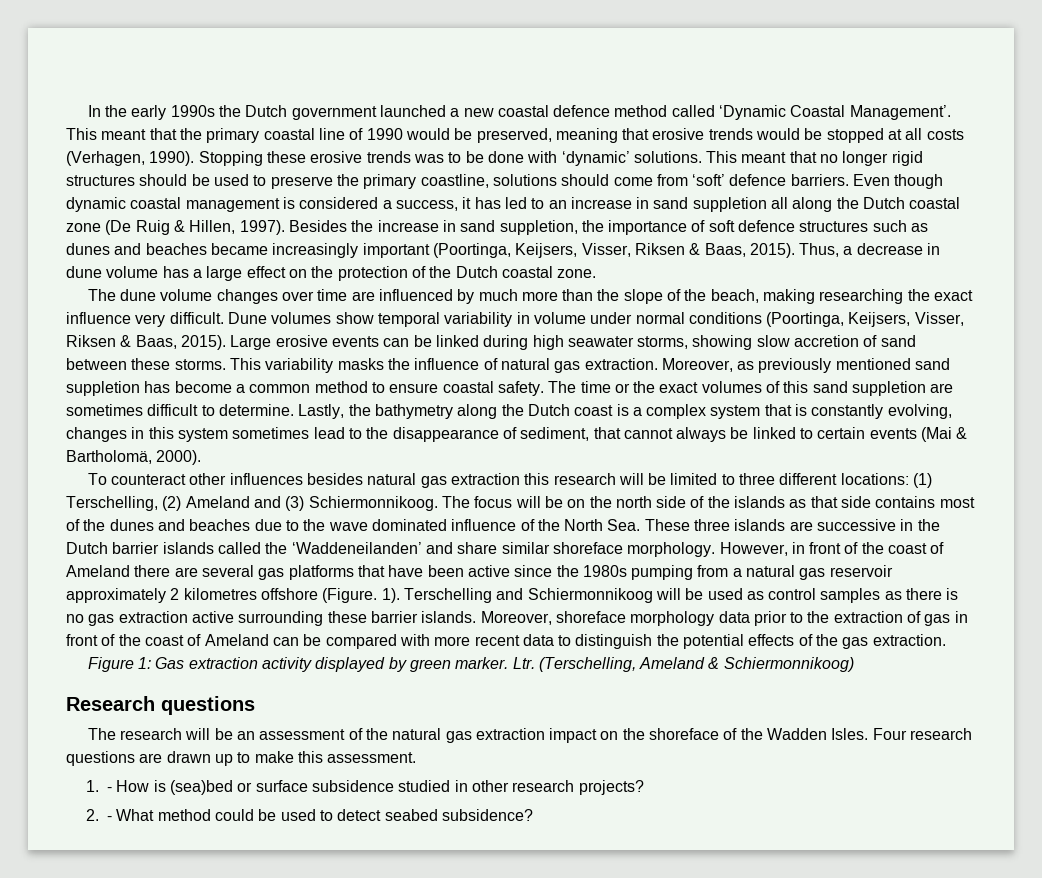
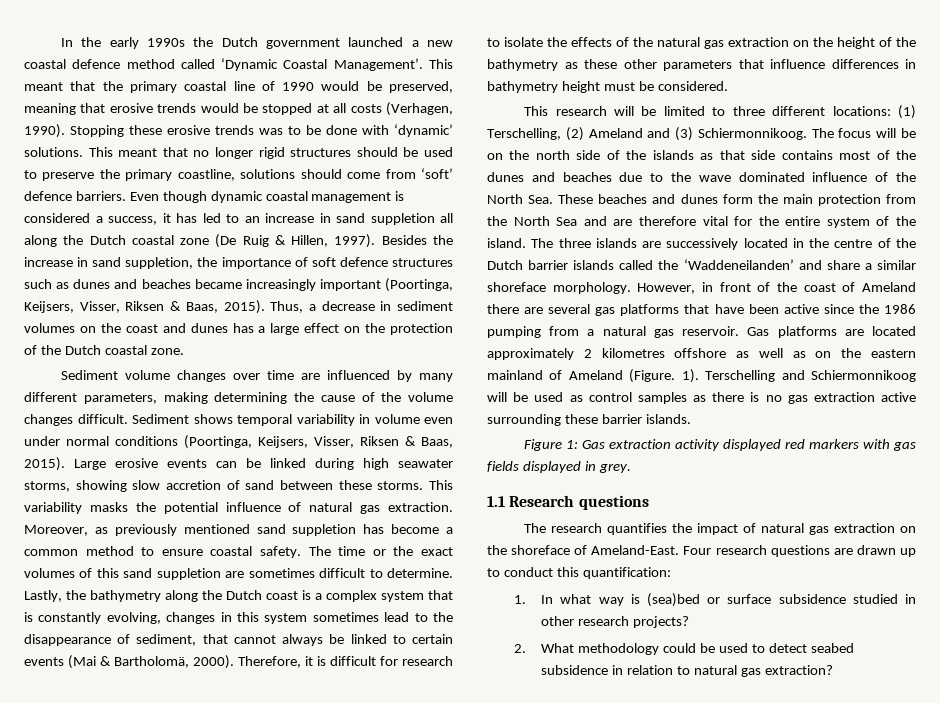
[66,266,159,278] dune volume -> [396,301,453,311] [24,323,228,333] sediment volumes on the coast and dunes
[87,289,156,301] The dune -> [61,370,119,380] Sediment
[478,289,974,304] [66,312,374,327] much more than the slope of the beach, making researching the exact influence very difficult. Dune volumes show -> [419,373,453,382] [24,392,453,404] [24,414,233,426] many different parameters, making determining the cause of the volume changes difficult. Sediment shows
(586, 318) none -> [424,417,453,424] even
(410, 364) none -> [163,502,218,514] potential
[87,473,550,488] // To counteract other influences besides natural gas extraction this -> [238,656,453,668] [487,37,916,49] [487,59,916,71] [487,81,728,93] [524,106,549,116] Therefore, it is difficult for research to isolate the effects of the natural gas extraction on the height of the bathymetry as these other parameters that influence differences in bathymetry height must be considered. // This
[694,519,914,531] three islands are successive in -> [598,194,917,206] [487,216,916,228] [487,238,891,250] beaches and dunes form the main protection from the North Sea and are therefore vital for the entire system of the island. The three islands are successively located in the centre of
(498, 548) none -> [864,263,872,270] a
[582,565,627,577] 1980s -> [883,304,916,314] 1986
[829,565,893,577] [66,588,318,603] reservoir approximately 2 kilometres offshore -> [682,326,916,338] [487,348,916,360] [487,370,623,380] reservoir. Gas platforms are located approximately 2 kilometres offshore as well as on the eastern mainland of Ameland
[480,611,968,626] [66,634,946,649] Moreover, shoreface morphology data prior to the extraction of gas in front of the coast of Ameland can be compared with more recent data to distinguish the potential effects of the gas extraction. -> (691, 419) none
[388,657,854,672] [66,696,255,715] [87,728,598,743] by green marker. Ltr. (Terschelling, Ameland & Schiermonnikoog) // Research questions // The research will be an assessment of the natural gas extraction impact -> [785,439,916,451] [487,461,631,473] [487,495,649,510] [524,523,896,535] red markers with gas fields displayed in grey. // 1.1 Research questions // The research quantifies the impact of natural gas extraction
[740,728,869,740] the Wadden Isles. -> [591,545,680,555] Ameland-East.
[254,751,417,763] [86,780,150,792] make this assessment. // 1. - How -> [503,567,671,579] [514,594,624,606] conduct this quantification: // 1. In what way
[107,809,211,821] - What method -> [541,643,660,655] What methodology
[441,809,533,821] subsidence? -> [541,665,833,677] subsidence in relation to natural gas extraction?

